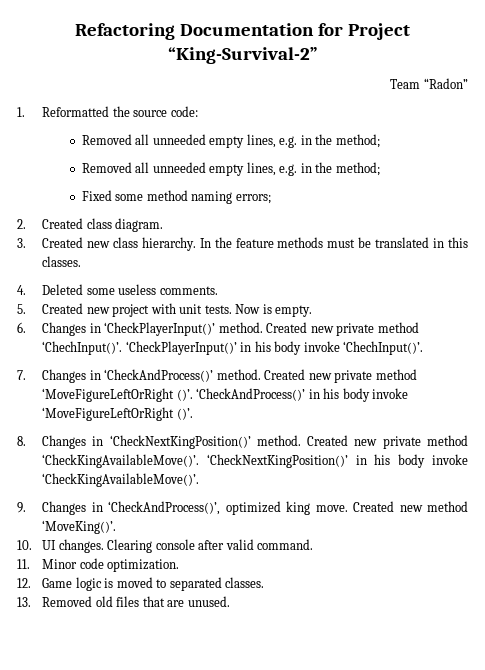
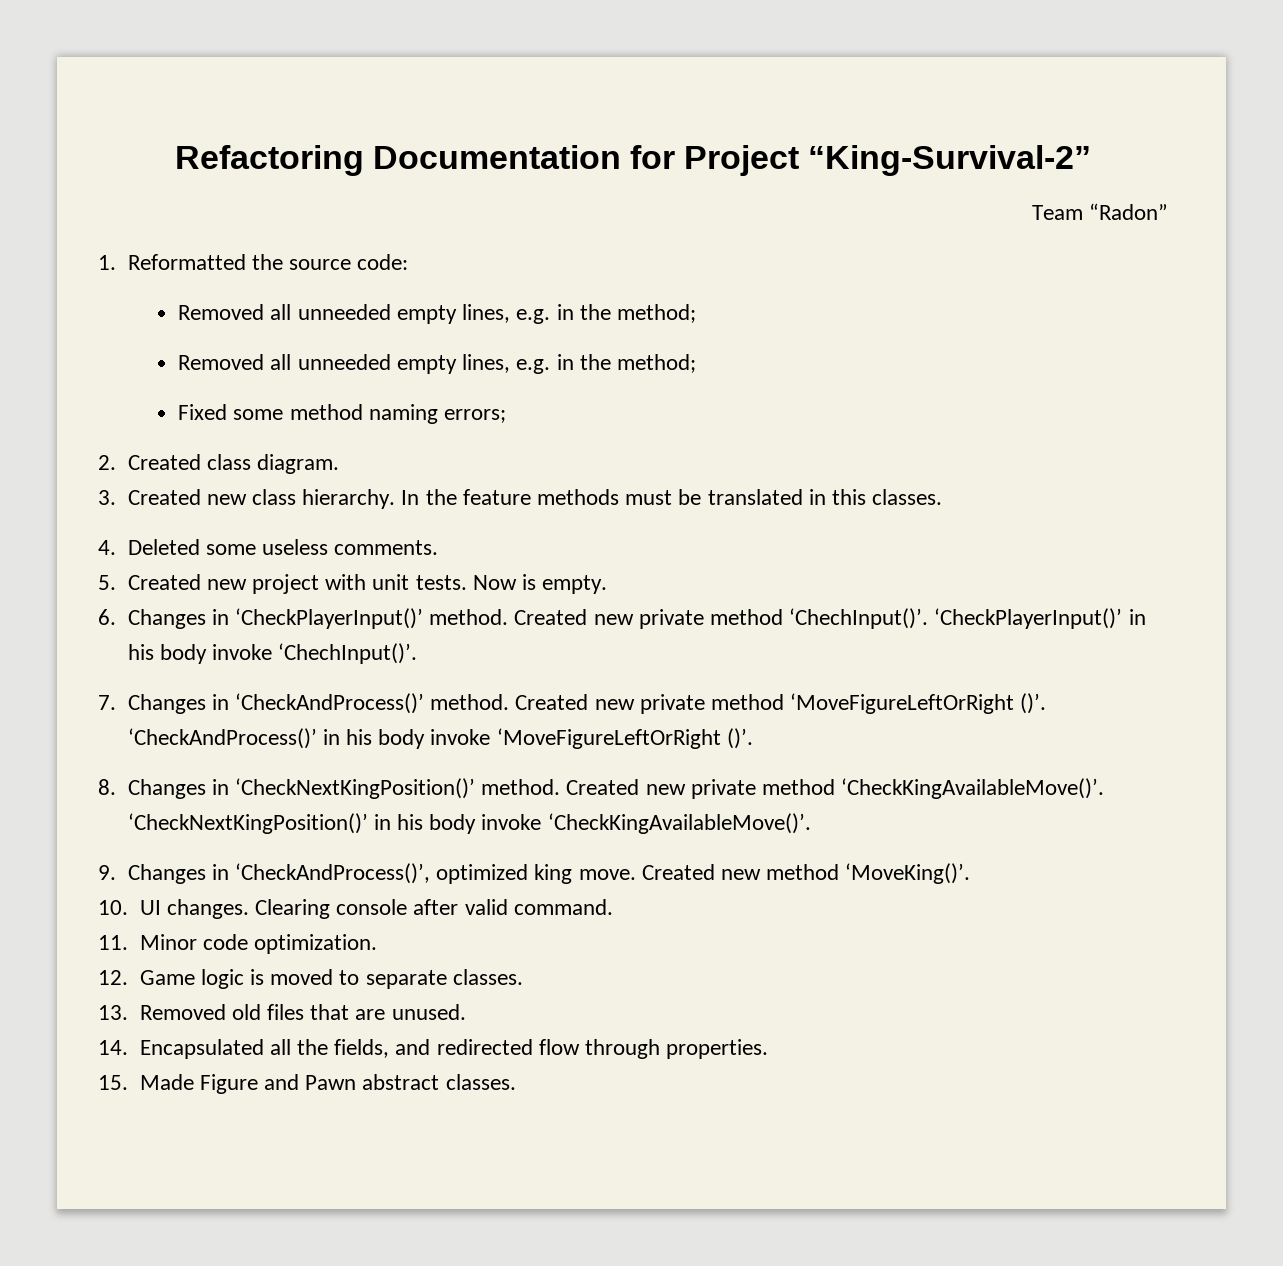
[169,577,222,591] separated -> [365,970,447,989] separate
(230, 601) none -> [98,1039,769,1059] [98,1074,516,1094] // 14. Encapsulated all the fields, and redirected flow through properties. // 15. Made Figure and Pawn abstract classes.

